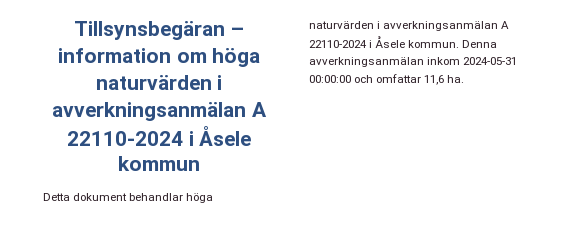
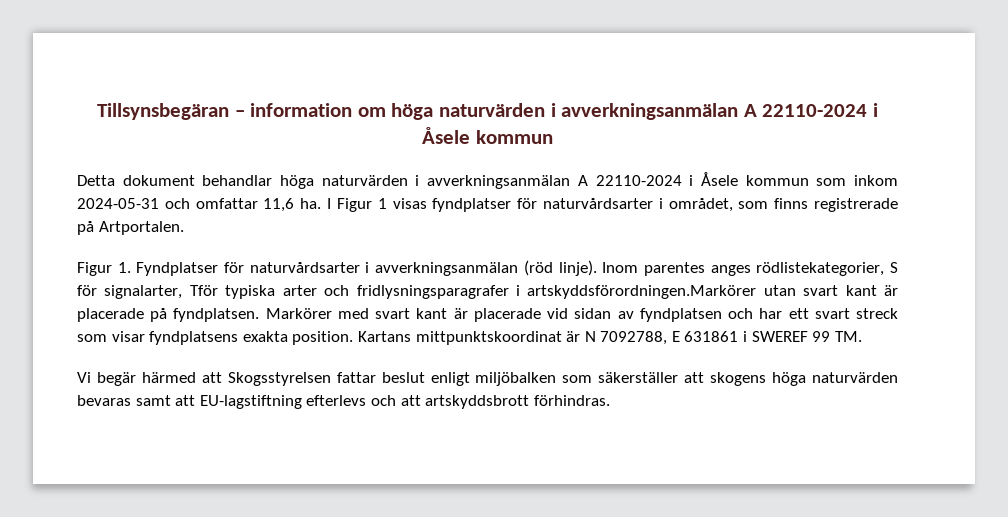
[408,40,498,48] [309,57,424,67] kommun. Denna avverkningsanmälan -> [745,175,847,186] kommun som
[309,75,351,83] 00:00:00 -> (159, 203) none
(465, 79) none -> [327,198,898,212] [77,221,184,235] [77,260,899,276] [77,285,898,299] [77,308,899,322] [77,331,862,345] [77,372,899,386] [77,395,610,409] I Figur 1 visas fyndplatser för naturvårdsarter i området, som finns registrerade på Artportalen. // Figur 1. Fyndplatser för naturvårdsarter i avverkningsanmälan (röd linje). Inom parentes anges rödlistekategorier, S för signalarter, Tför typiska arter och fridlysningsparagrafer i artskyddsförordningen.Markörer utan svart kant är placerade på fyndplatsen. Markörer med svart kant är placerade vid sidan av fyndplatsen och har ett svart streck som visar fyndplatsens exakta position. Kartans mittpunktskoordinat är N 7092788, E 631861 i SWEREF 99 TM. // Vi begär härmed att Skogsstyrelsen fattar beslut enligt miljöbalken som säkerställer att skogens höga naturvärden bevaras samt att EU-lagstiftning efterlevs och att artskyddsbrott förhindras.

